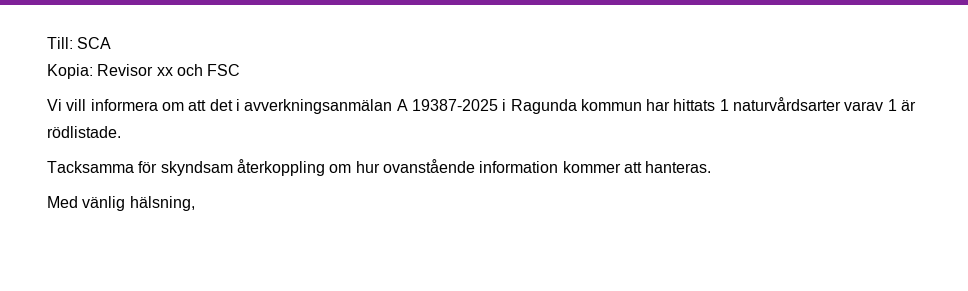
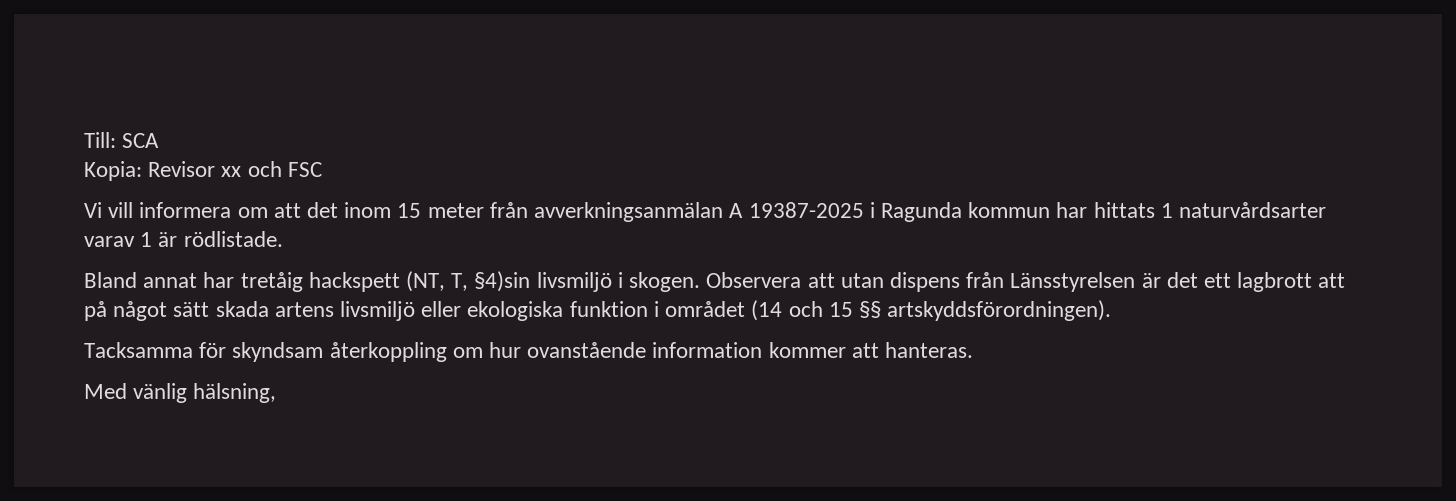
[235,99,240,111] i -> [344,202,528,218] inom 15 meter från
(121, 132) none -> [84,271,1346,292] [84,300,1112,321] // Bland annat har tretåig hackspett (NT, T, §4)sin livsmiljö i skogen. Observera att utan dispens från Länsstyrelsen är det ett lagbrott att på något sätt skada artens livsmiljö eller ekologiska funktion i området (14 och 15 §§ artskyddsförordningen).

